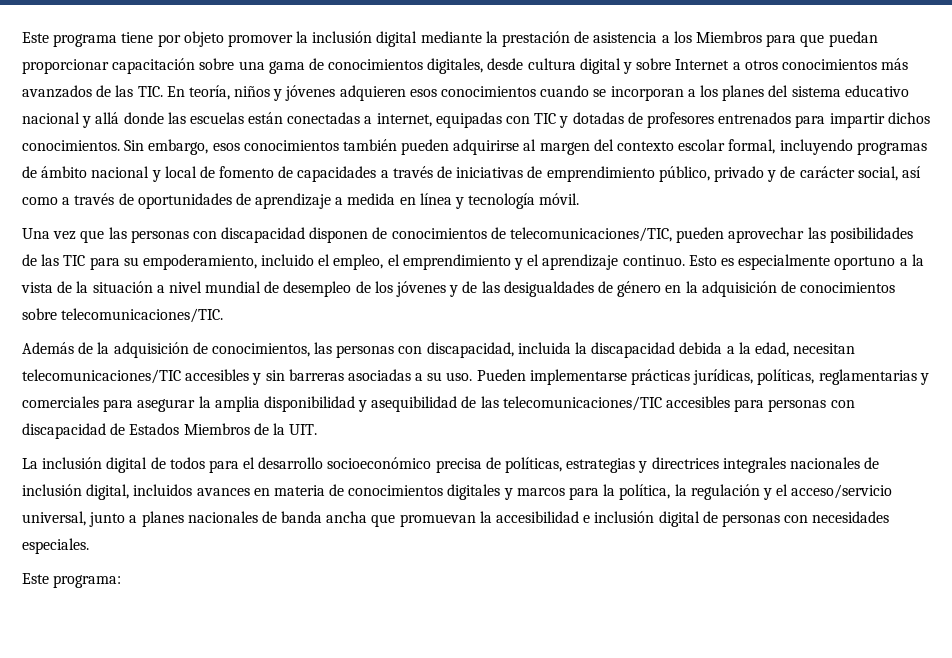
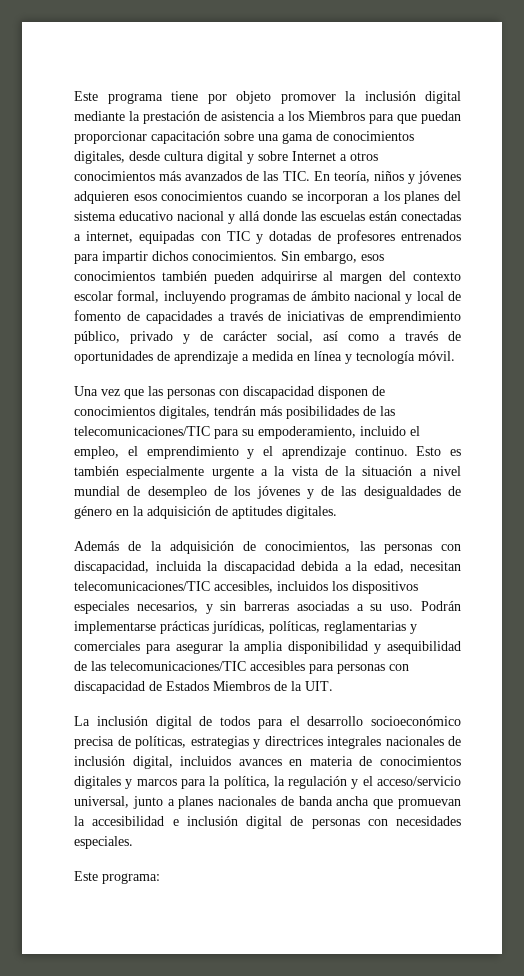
[490,227,826,243] de telecomunicaciones/TIC, pueden aprovechar las -> [159,406,282,419] digitales, tendrán más
[63,255,86,266] TIC -> [74,426,210,436] telecomunicaciones/TIC
[738,254,896,270] especialmente oportuno -> [74,466,254,479] también especialmente urgente
[800,282,896,293] [22,308,224,323] conocimientos sobre telecomunicaciones/TIC. -> [232,506,337,519] aptitudes digitales.
[185,369,250,381] accesibles -> [214,581,418,594] [74,601,198,614] accesibles, incluidos los dispositivos especiales necesarios,
[476,369,526,381] Pueden -> [420,601,461,611] Podrán

